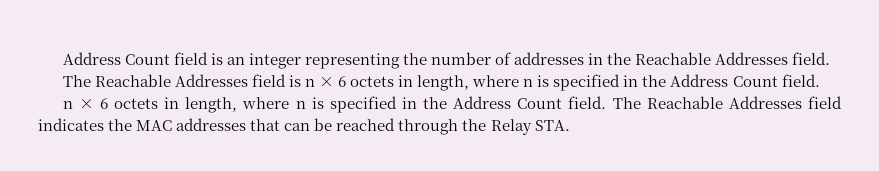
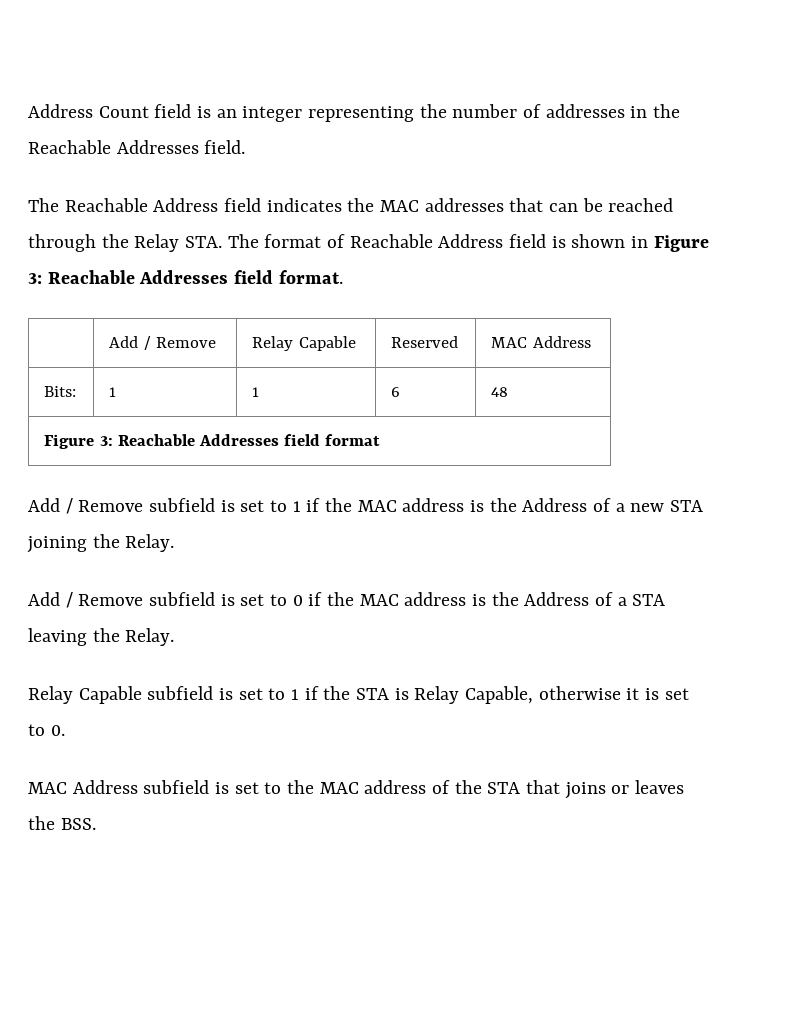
[174,74,820,91] [62,96,802,113] Addresses field is n × 6 octets in length, where n is specified in the Address Count field. // n × 6 octets in length, where n is specified in the Address Count field. The Reachable Addresses -> [153,198,219,212] Address
(570, 125) none -> [227,234,709,252] [28,270,343,284] [109,336,216,350] [252,336,356,351] [391,336,459,348] [491,336,591,348] [44,386,77,397] [109,387,117,397] [252,387,260,397] [391,387,401,397] [491,387,509,397] [44,434,381,449] [28,498,704,514] [27,534,175,553] [28,592,666,608] [28,628,175,646] [28,686,689,704] [28,724,65,736] [28,780,685,799] [28,816,96,830] The format of Reachable Address field is shown in Figure 3: Reachable Addresses field format. // | Add / Remove | Relay Capable | Reserved | MAC Address // Bits: | 1 | 1 | 6 | 48 // Figure 3: Reachable Addresses field format // Add / Remove subfield is set to 1 if the MAC address is the Address of a new STA joining the Relay. // Add / Remove subfield is set to 0 if the MAC address is the Address of a STA leaving the Relay. // Relay Capable subfield is set to 1 if the STA is Relay Capable, otherwise it is set to 0. // MAC Address subfield is set to the MAC address of the STA that joins or leaves the BSS.

